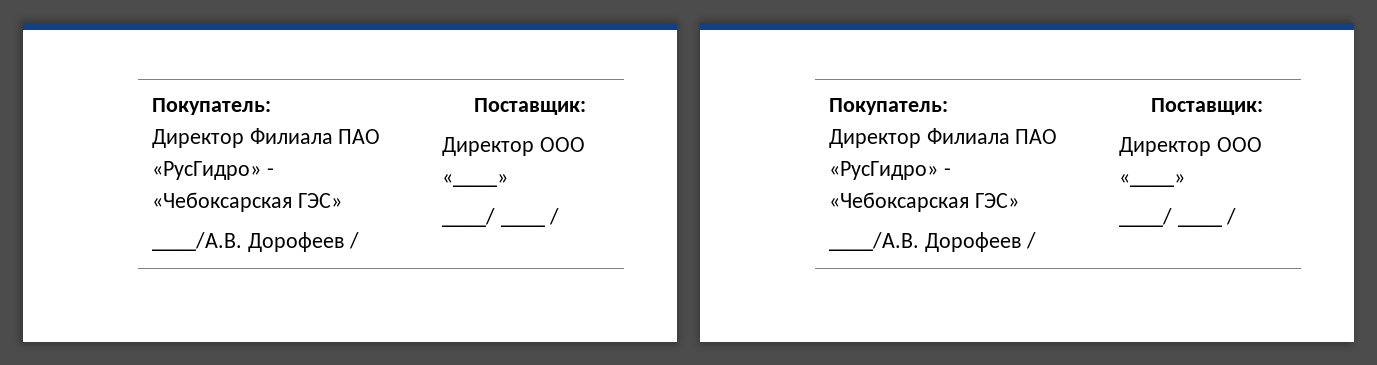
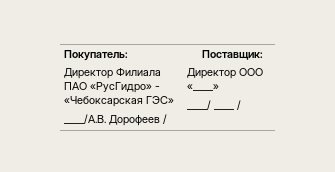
[828,98,948,115] [828,128,1058,148] [828,161,951,180] [828,192,1019,212] [828,232,1037,252] [1151,98,1264,115] [1118,137,1262,156] [1118,174,1185,187] [1118,208,1237,227] // Покупатель: // Директор Филиала ПАО «РусГидро» - «Чебоксарская ГЭС» // ____/А.В. Дорофеев / | Поставщик: // Директор ООО «____» // ____/ ____ / -> (242, 105) none

